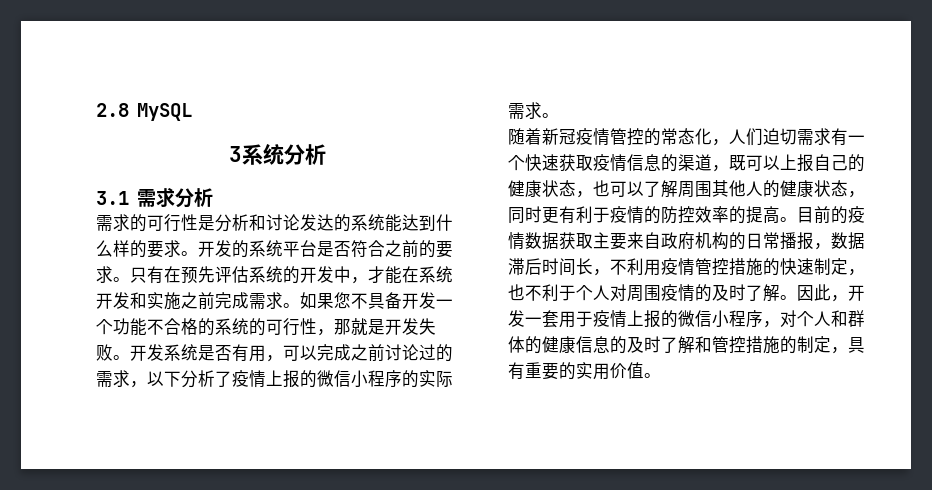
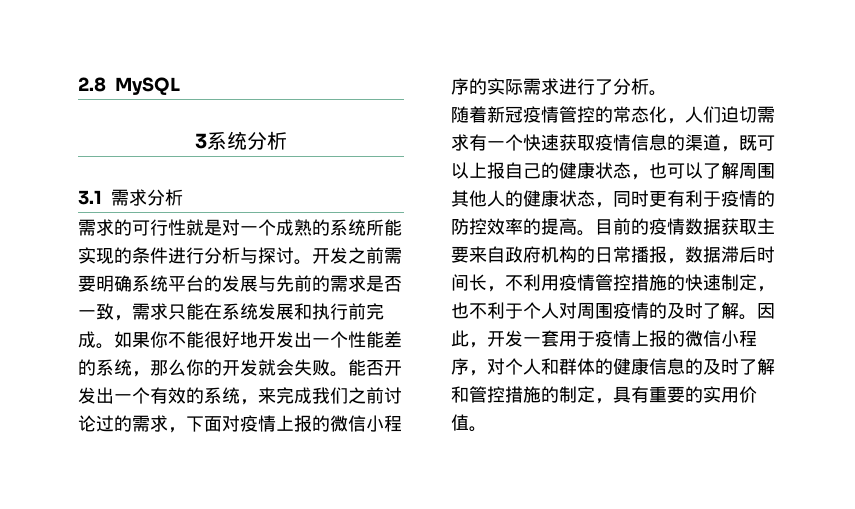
[198,214,453,232] [96,240,453,258] [96,266,453,284] [96,292,453,310] [96,318,436,336] [96,344,351,362] 是分析和讨论发达的系统能达到什么样的要求。开发的系统平台是否符合之前的要求。只有在预先评估系统的开发中，才能在系统开发和实施之前完成需求。如果您不具备开发一个功能不合格的系统的可行性，那就是开发失败。开发系统是否有用，可以完成 -> [186,219,402,236] [78,247,402,265] [78,275,402,292] [78,303,384,321] [78,331,402,349] [78,359,402,377] [78,387,348,405] 就是对一个成熟的系统所能实现的条件进行分析与探讨。开发之前需要明确系统平台的发展与先前的需求是否一致，需求只能在系统发展和执行前完成。如果你不能很好地开发出一个性能差的系统，那么你的开发就会失败。能否开发出一个有效的系统，来完成我们
[147,370,232,388] 以下分析了 -> [186,415,240,432] 下面对
(542, 110) none -> [559,78,649,95] 进行了分析

